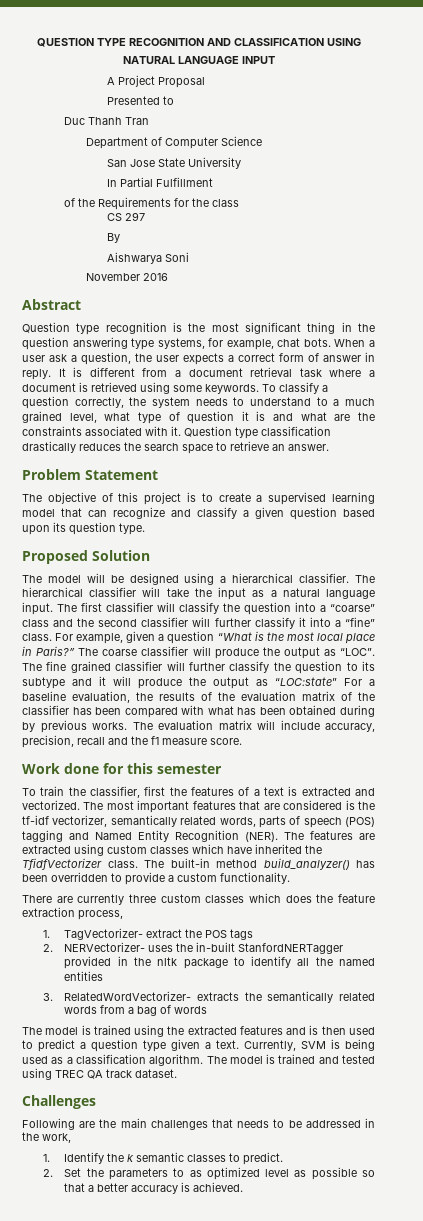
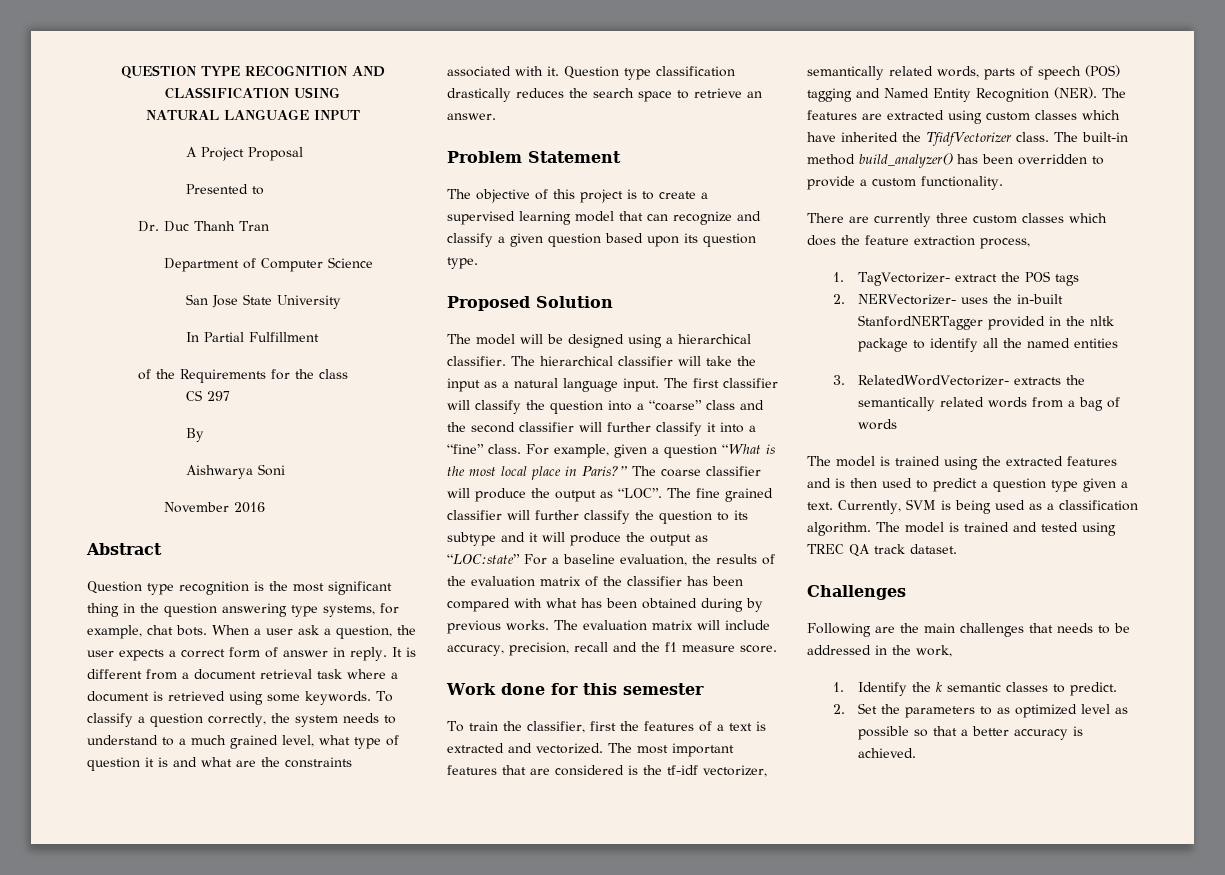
(174, 100) none -> [137,221,159,232] Dr.

